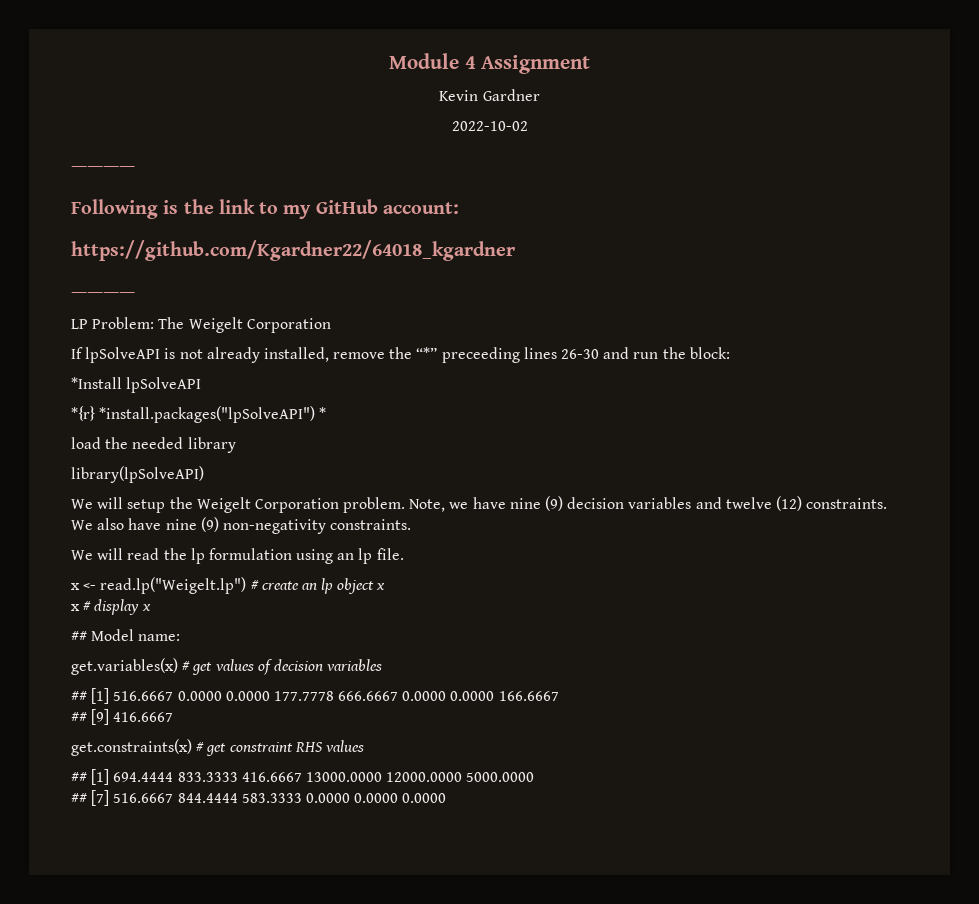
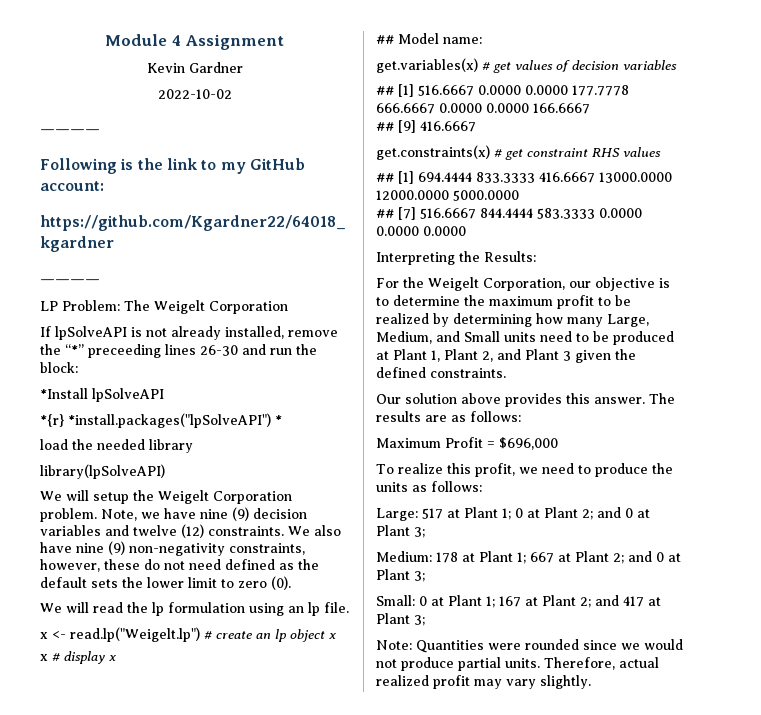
[330,519,412,530] constraints. -> [229,543,305,555] [40,559,319,572] [40,576,291,590] constraints, however, these do not need defined as the default sets the lower limit to zero (0).
(447, 798) none -> [376,251,536,265] [376,277,670,291] [376,295,631,309] [376,313,649,327] [376,331,674,345] [376,349,636,363] [376,367,506,378] [376,393,675,407] [376,411,521,422] [376,437,558,450] [376,463,673,477] [376,481,482,492] [376,507,650,521] [376,525,425,538] [376,551,681,564] [376,569,425,582] [376,595,661,608] [376,613,425,626] [376,639,683,653] [376,657,659,671] [376,675,591,689] // Interpreting the Results: // For the Weigelt Corporation, our objective is to determine the maximum profit to be realized by determining how many Large, Medium, and Small units need to be produced at Plant 1, Plant 2, and Plant 3 given the defined constraints. // Our solution above provides this answer. The results are as follows: // Maximum Profit = $696,000 // To realize this profit, we need to produce the units as follows: // Large: 517 at Plant 1; 0 at Plant 2; and 0 at Plant 3; // Medium: 178 at Plant 1; 667 at Plant 2; and 0 at Plant 3; // Small: 0 at Plant 1; 167 at Plant 2; and 417 at Plant 3; // Note: Quantities were rounded since we would not produce partial units. Therefore, actual realized profit may vary slightly.

